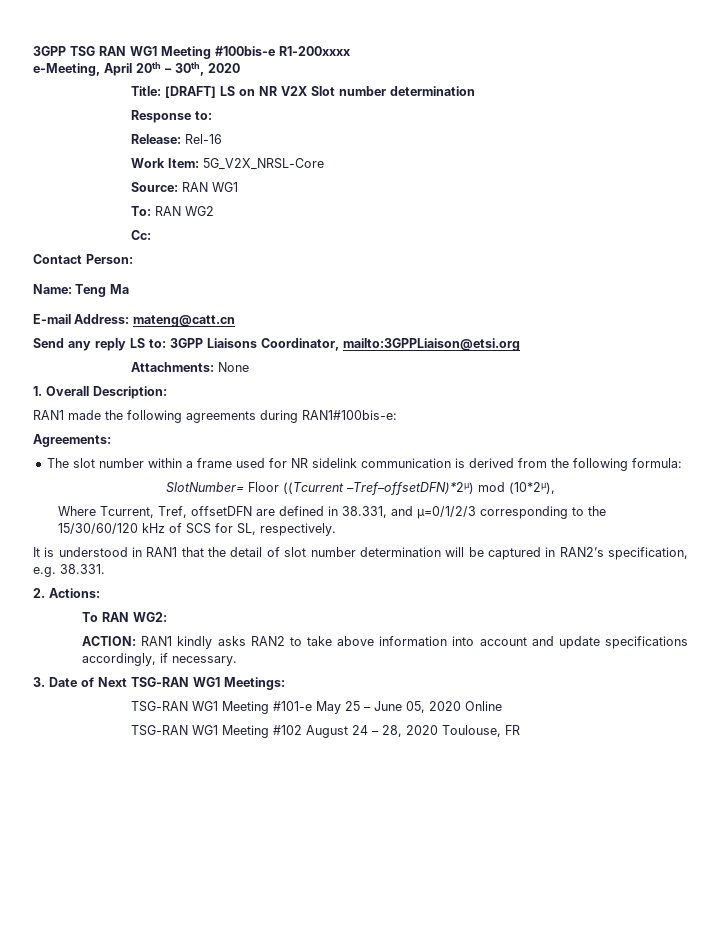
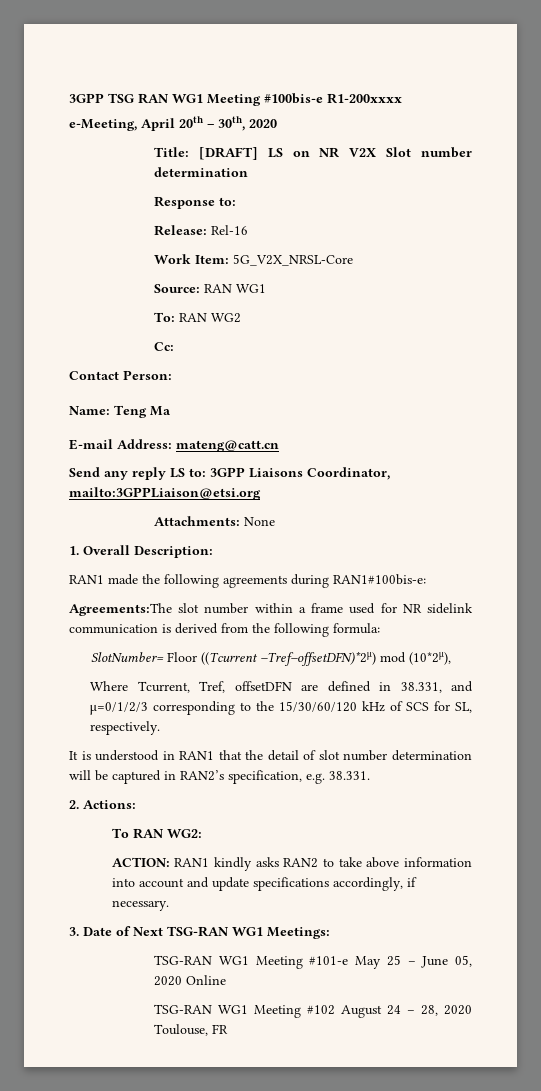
[33,434,111,447] [46,458,69,468] Agreements: // The -> [69,603,172,616] Agreements:The

